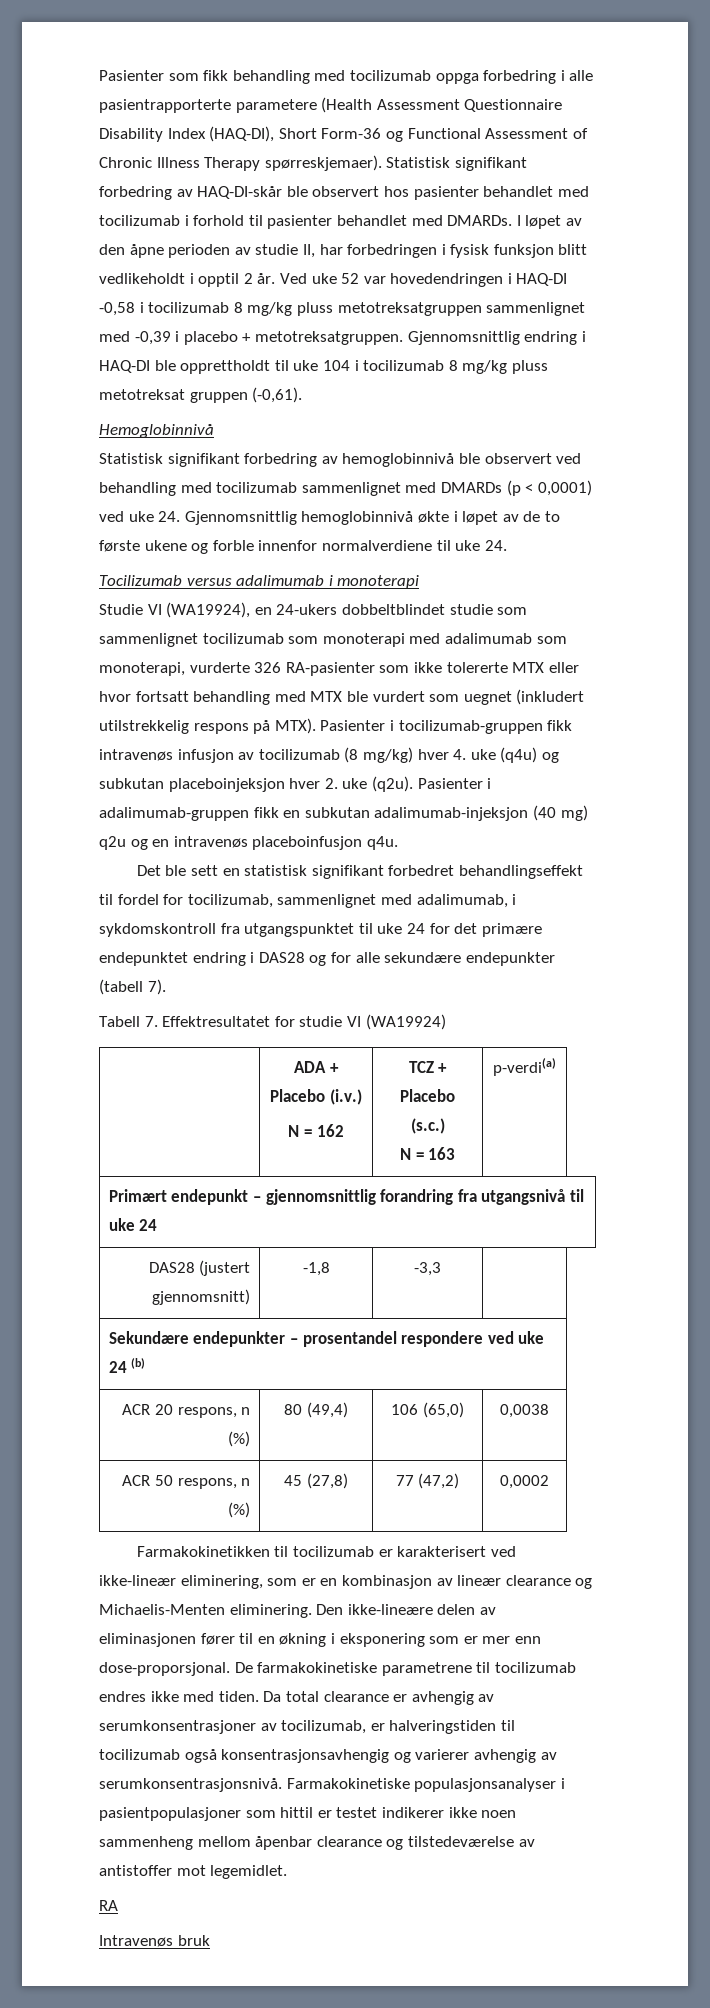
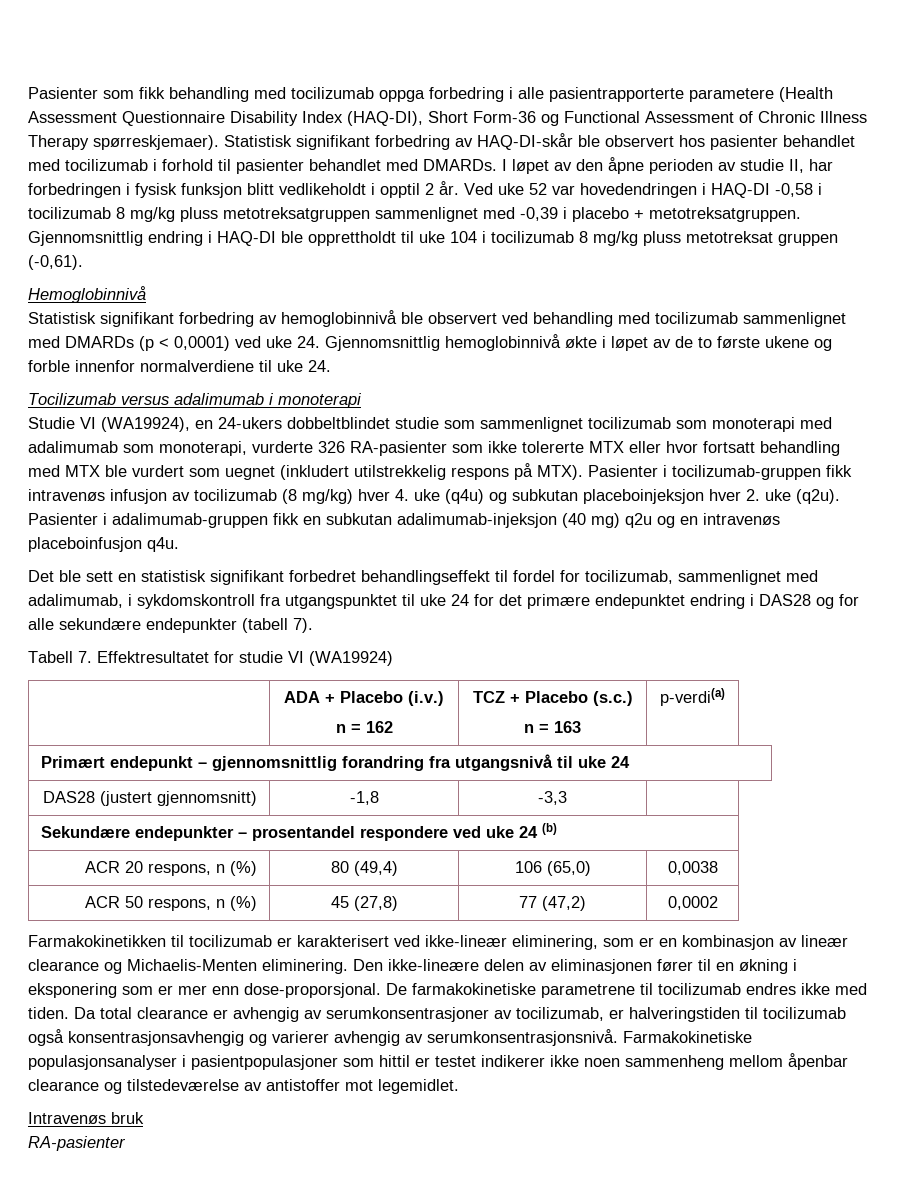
[288,1125,300,1137] N -> [335,724,346,733] n
[399,1148,411,1160] N -> [524,724,534,733] n
[99,1900,118,1911] // RA -> (459, 1086) none
(210, 1940) none -> [28,1136,126,1151] // RA-pasienter

